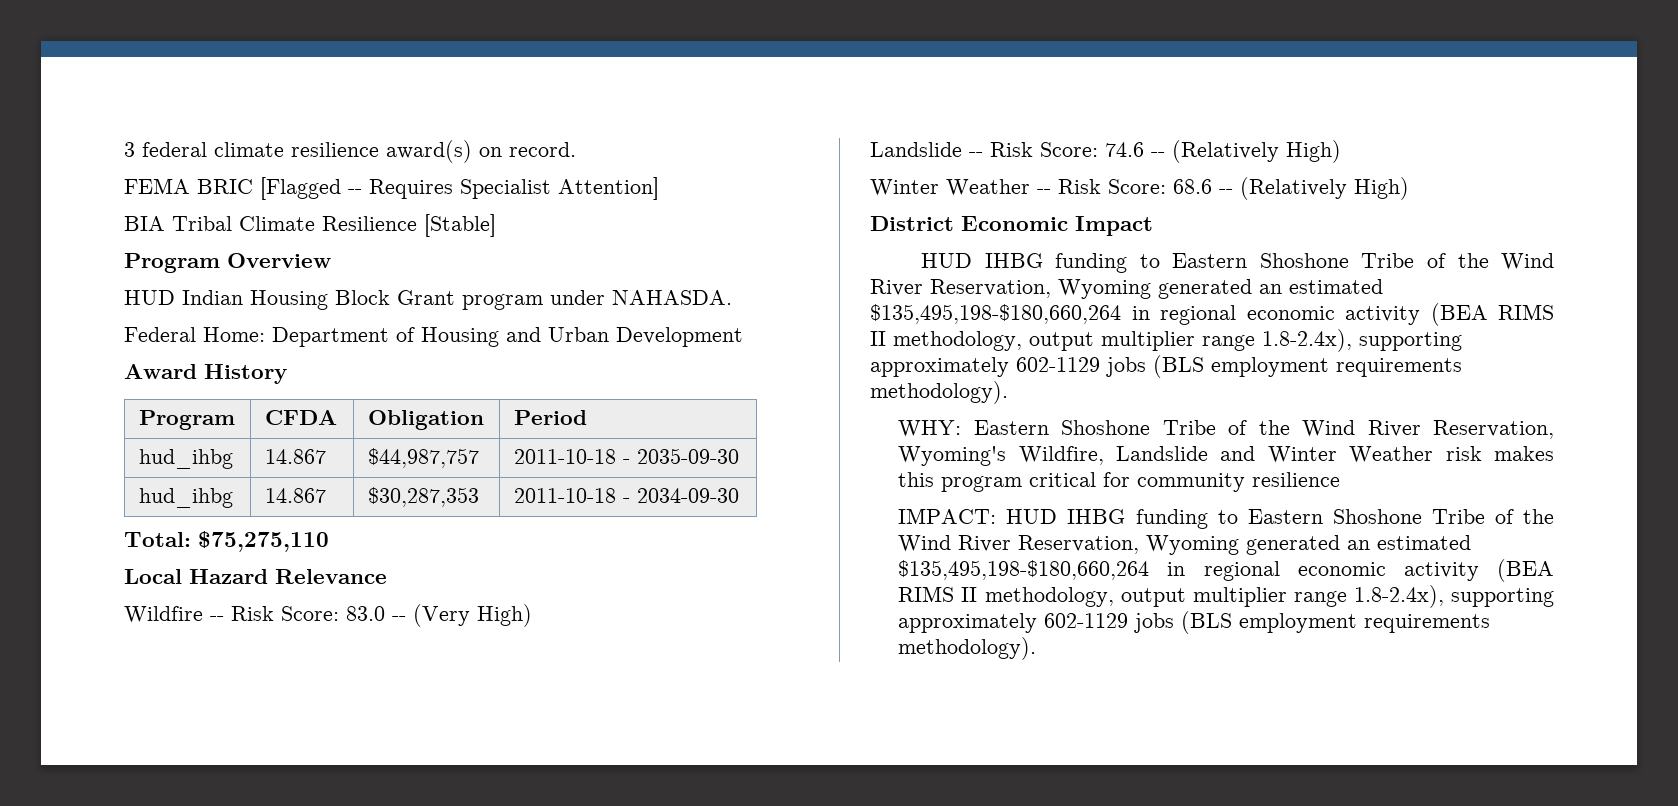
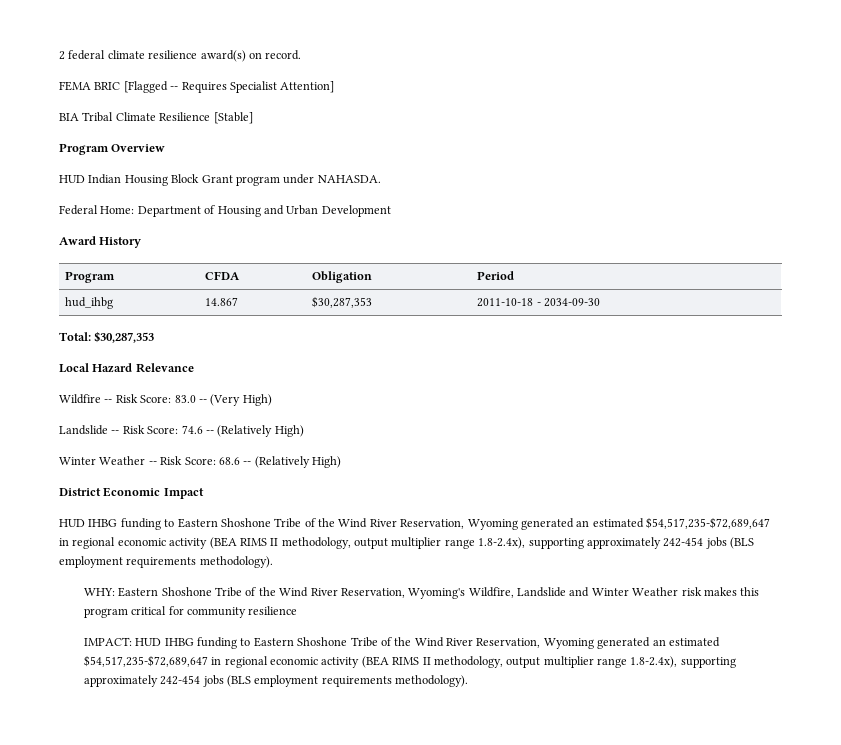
[124,142,135,157] 3 -> [59,51,65,60] 2
[138,449,233,469] [264,449,326,464] [367,448,479,468] [513,448,739,464] // hud_ihbg | 14.867 | $44,987,757 | 2011-10-18 - 2035-09-30 -> (515, 275) none
[198,531,329,552] $75,275,110 -> [94,331,155,343] $30,287,353
[870,304,1121,324] $135,495,198-$180,660,264 -> [646,517,770,529] $54,517,235-$72,689,647
[1016,357,1100,372] 602-1129 -> [663,537,704,547] 242-454
[898,560,1150,580] $135,495,198-$180,660,264 -> [83,655,208,667] $54,517,235-$72,689,647
[1044,613,1129,628] 602-1129 -> [160,675,201,685] 242-454

